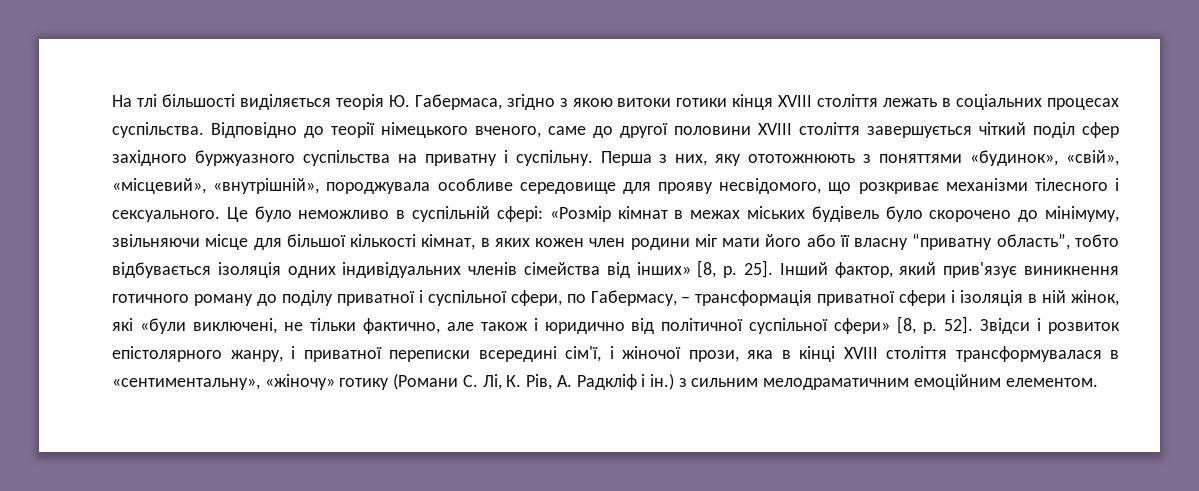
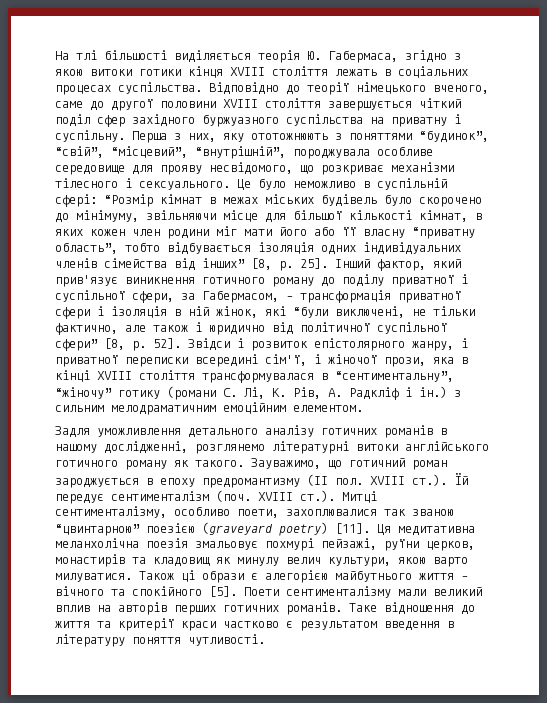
[970,150,1119,166] [112,178,320,194] «будинок», «свій», «місцевий», «внутрішній», -> [419,130,489,143] [55,146,286,159] “будинок”, “свій”, “місцевий”, “внутрішній”,
[549,206,611,222] «Розмір -> [104,194,153,207] “Розмір
[636,262,691,275] інших» -> [202,258,245,268] інших”
[566,290,677,306] по Габермасу, -> [181,290,279,303] за Габермасом,
[139,318,186,334] «були -> [293,306,328,318] “були
[834,318,891,334] сфери» -> [55,339,98,351] сфери”
[112,373,459,390] «сентиментальну», «жіночу» готику (Романи -> [335,371,454,382] [55,386,216,400] “сентиментальну”, “жіночу” готику (pомани
(1098, 382) none -> [55,425,447,438] [55,441,489,454] [55,458,447,470] [55,473,468,488] [55,490,377,504] [55,506,454,518] [55,522,475,536] [55,538,475,551] [55,554,468,567] [55,570,468,583] [55,586,482,598] [55,602,475,615] [55,618,454,631] [55,634,265,647] // Задля уможливлення детального аналізу готичних романів в нашому дослідженні, розглянемо літературні витоки англійського готичного роману як такого. Зауважимо, що готичний роман зароджується в епоху предромантизму (ІІ пол. ХVІІІ ст.). Їй передує сентименталізм (поч. ХVIII ст.). Митці сентименталізму, особливо поети, захоплювалися так званою “цвинтарною” поезією (graveyard poetry) [11]. Ця медитативна меланхолічна поезія змальовує похмурі пейзажі, руїни церков, монастирів та кладовищ як минулу велич культури, якою варто милуватися. Також ці образи є алегорією майбутнього життя – вічного та спокійного [5]. Поети сентименталізму мали великий вплив на авторів перших готичних романів. Таке відношення до життя та критерії краси частково є результатом введення в літературу поняття чутливості.

